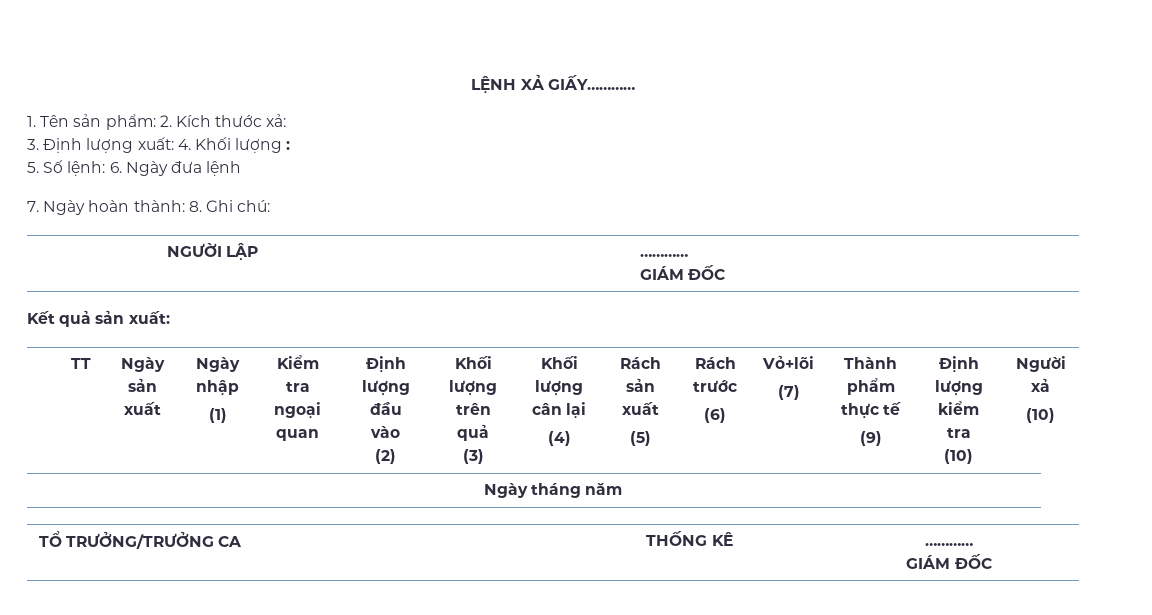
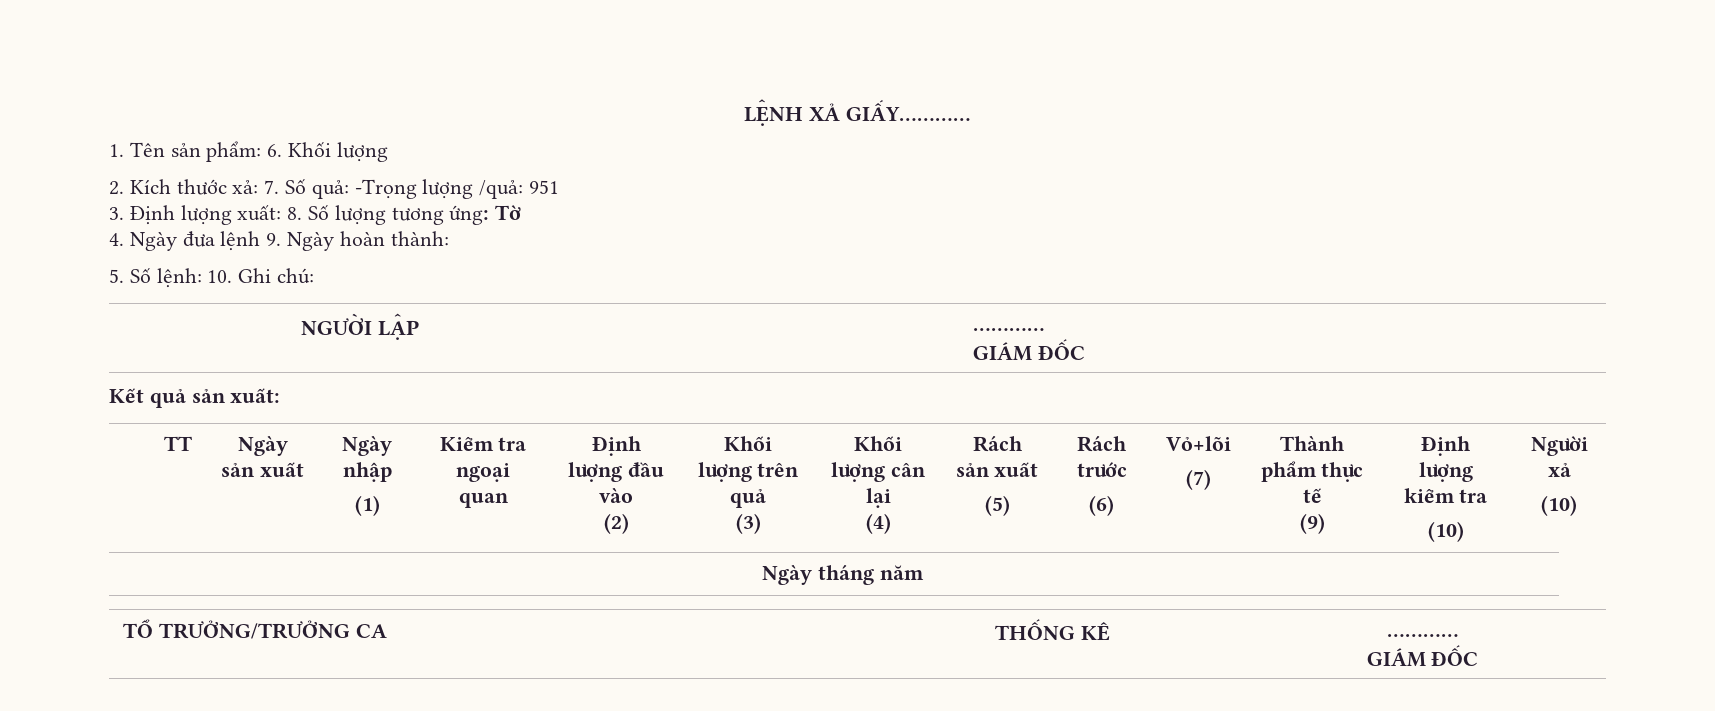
(156, 122) none -> [267,142,388,162] 6. Khối lượng //
[27,137,291,153] [27,160,242,176] [27,200,202,215] // 3. Định lượng xuất: 4. Khối lượng : // 5. Số lệnh: 6. Ngày đưa lệnh // 7. Ngày hoàn thành: 8. -> [264,179,560,199] [109,205,522,225] [109,231,449,251] [109,268,233,288] 7. Số quả: -Trọng lượng /quả: 951 // 3. Định lượng xuất: 8. Số lượng tương ứng: Tờ // 4. Ngày đưa lệnh 9. Ngày hoàn thành: // 5. Số lệnh: 10.

